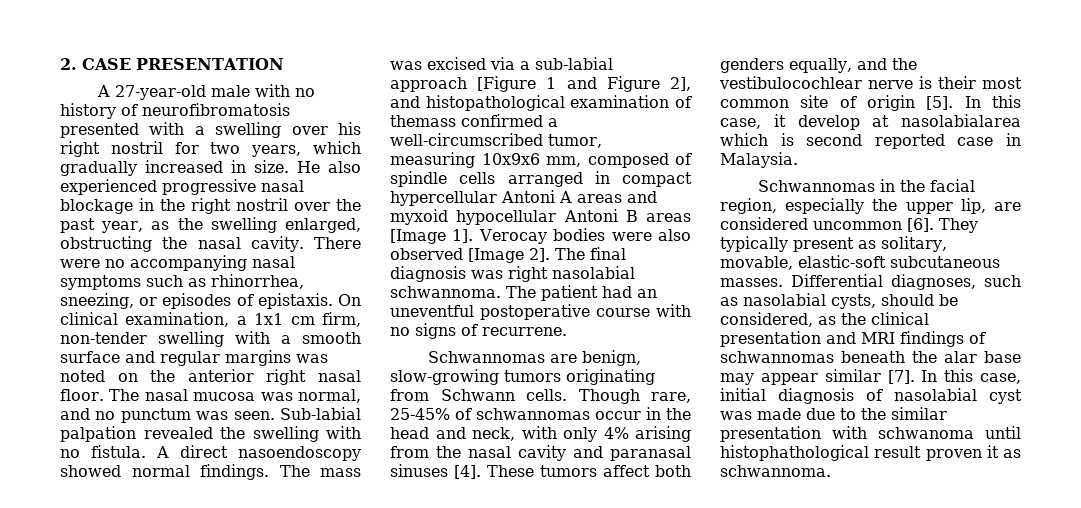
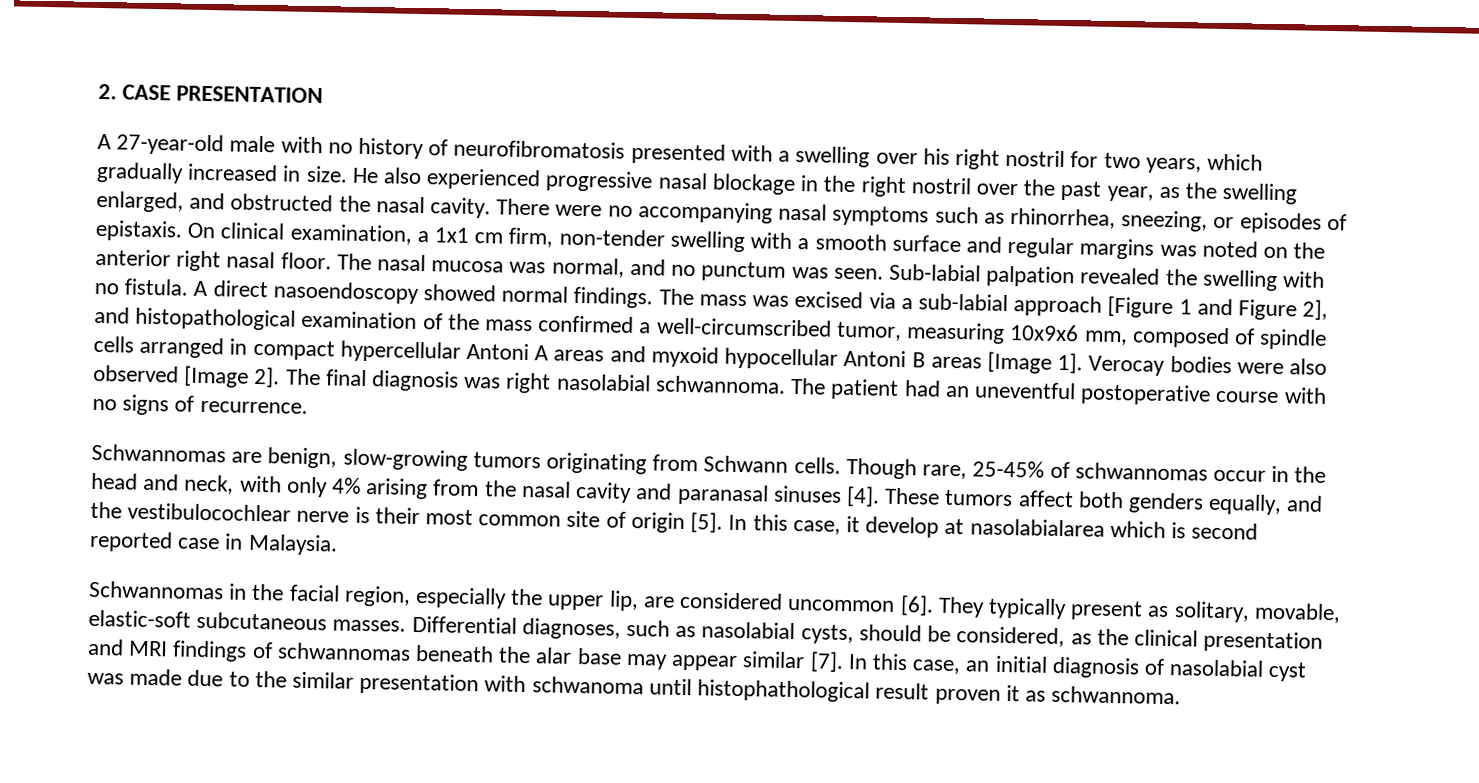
[60,236,152,252] obstructing -> [189,192,334,212] and obstructed
[390,115,456,127] themass -> [447,313,534,332] the mass
[482,327,567,336] recurrene. -> [199,400,308,414] recurrence.
(1021, 378) none -> [965,660,991,672] an

